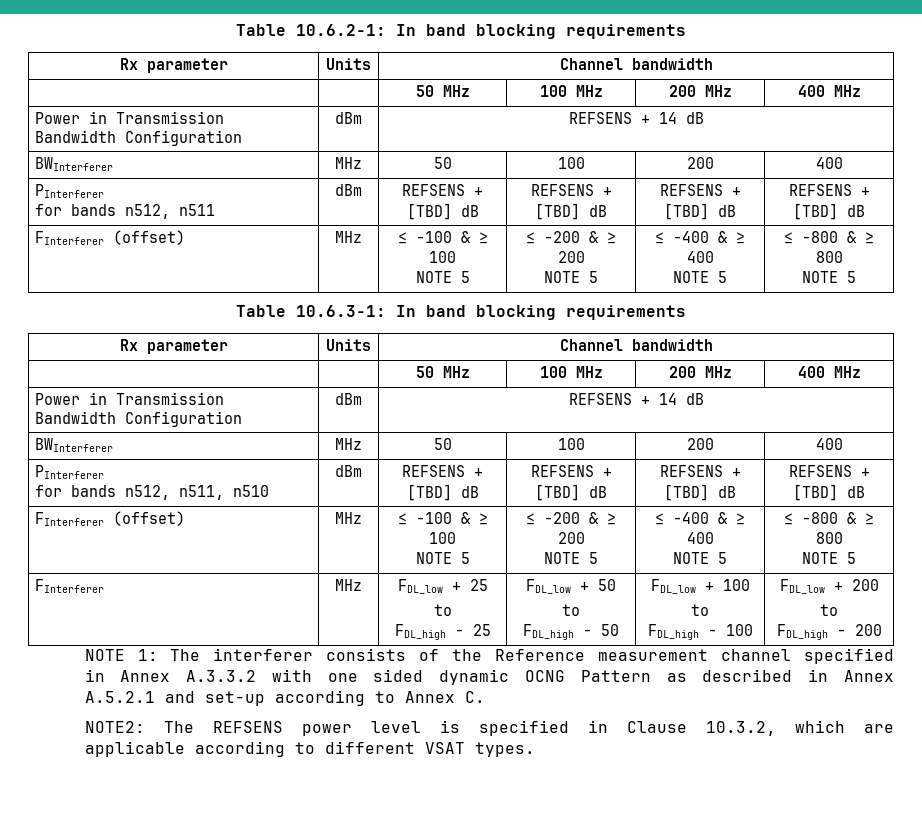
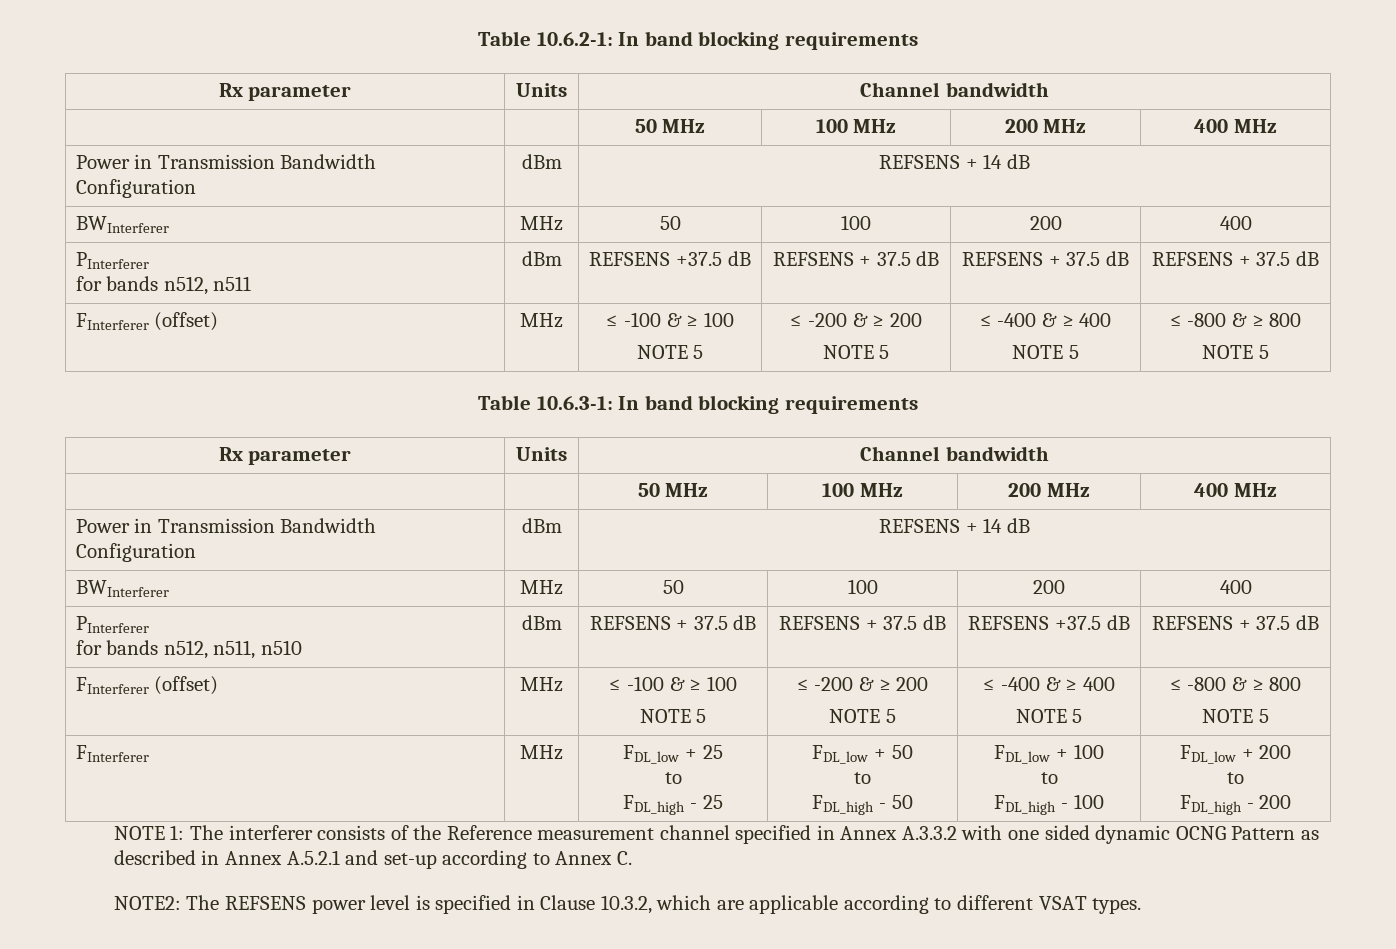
[474,187,483,196] [406,203,479,220] [530,184,612,196] [535,203,608,220] [659,184,741,196] [664,203,737,220] [788,184,870,196] [793,203,838,220] + [TBD] dB | REFSENS + [TBD] dB | REFSENS + [TBD] dB | REFSENS + [TBD] -> [676,251,751,266] [772,251,940,266] [962,251,1129,266] [1152,252,1291,266] +37.5 dB | REFSENS + 37.5 dB | REFSENS + 37.5 dB | REFSENS + 37.5
[406,484,479,501] [530,465,612,477] [535,484,608,501] [659,465,741,477] [664,484,737,501] [788,465,870,477] [793,484,838,501] [TBD] dB | REFSENS + [TBD] dB | REFSENS + [TBD] dB | REFSENS + [TBD] -> [693,615,757,630] [779,615,946,630] [968,615,1130,630] [1152,616,1291,630] 37.5 dB | REFSENS + 37.5 dB | REFSENS +37.5 dB | REFSENS + 37.5

